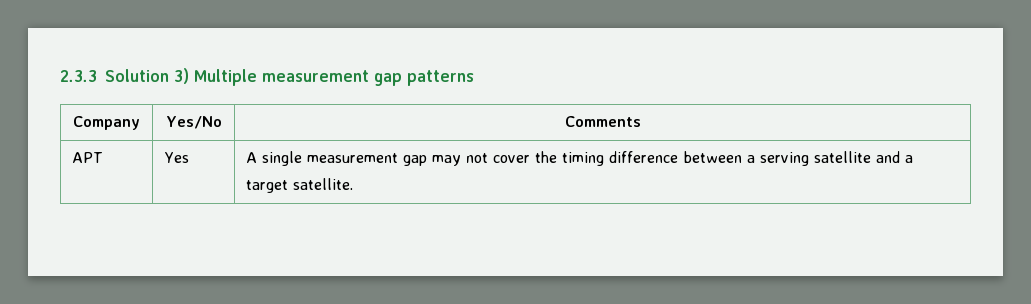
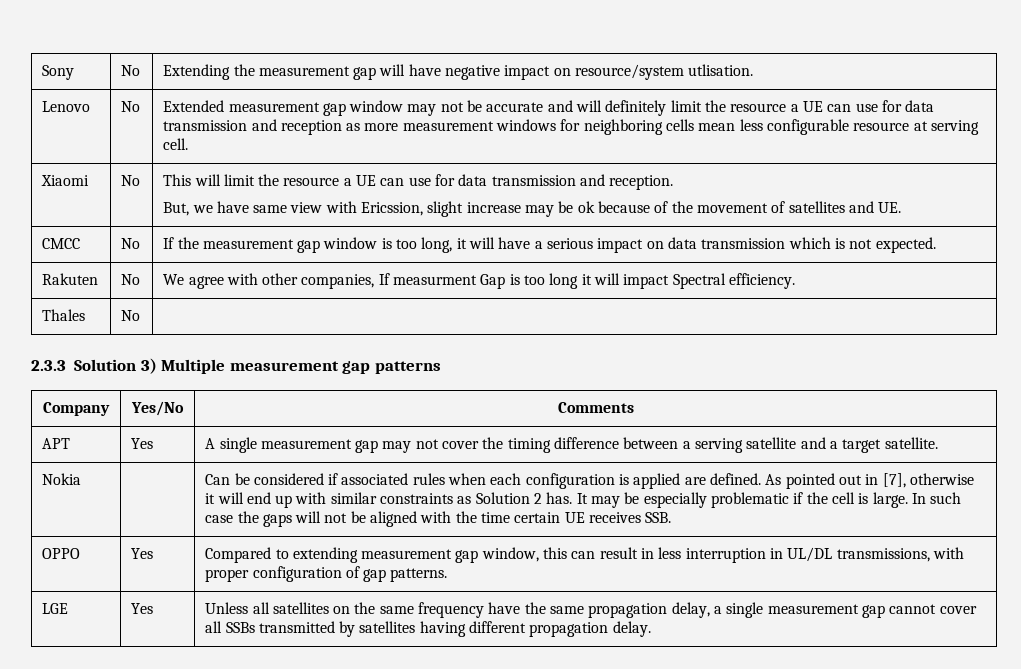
(60, 76) none -> [42,65,75,80] [121,65,141,76] [163,64,754,80] [42,101,91,112] [121,101,141,112] [163,100,935,116] [163,119,980,135] [163,138,189,150] [41,175,90,186] [121,175,141,186] [163,174,674,190] [163,201,902,217] [42,238,81,249] [121,238,141,249] [163,237,936,253] [42,273,99,285] [121,274,141,285] [163,273,796,289] [42,309,86,321] [121,310,141,321] Sony | No | Extending the measurement gap will have negative impact on resource/system utlisation. // Lenovo | No | Extended measurement gap window may not be accurate and will definitely limit the resource a UE can use for data transmission and reception as more measurement windows for neighboring cells mean less configurable resource at serving cell. // Xiaomi | No | This will limit the resource a UE can use for data transmission and reception. // But, we have same view with Ericssion, slight increase may be ok because of the movement of satellites and UE. // CMCC | No | If the measurement gap window is too long, it will have a serious impact on data transmission which is not expected. // Rakuten | No | We agree with other companies, If measurment Gap is too long it will impact Spectral efficiency. // Thales | No | //
(354, 184) none -> [42,473,82,485] [205,473,974,489] [205,492,962,508] [205,511,672,527] [42,548,81,559] [131,548,154,559] [205,547,965,563] [205,566,448,582] [42,603,69,614] [131,603,154,614] [205,602,977,618] [205,621,651,637] // Nokia | | Can be considered if associated rules when each configuration is applied are defined. As pointed out in [7], otherwise it will end up with similar constraints as Solution 2 has. It may be especially problematic if the cell is large. In such case the gaps will not be aligned with the time certain UE receives SSB. // OPPO | Yes | Compared to extending measurement gap window, this can result in less interruption in UL/DL transmissions, with proper configuration of gap patterns. // LGE | Yes | Unless all satellites on the same frequency have the same propagation delay, a single measurement gap cannot cover all SSBs transmitted by satellites having different propagation delay.

